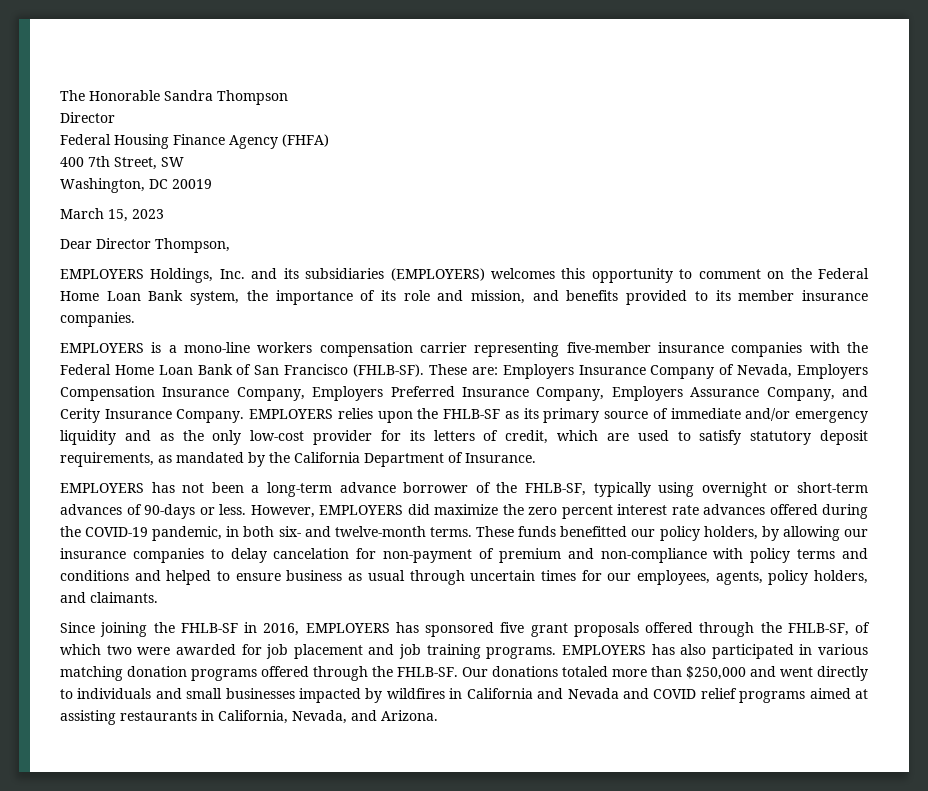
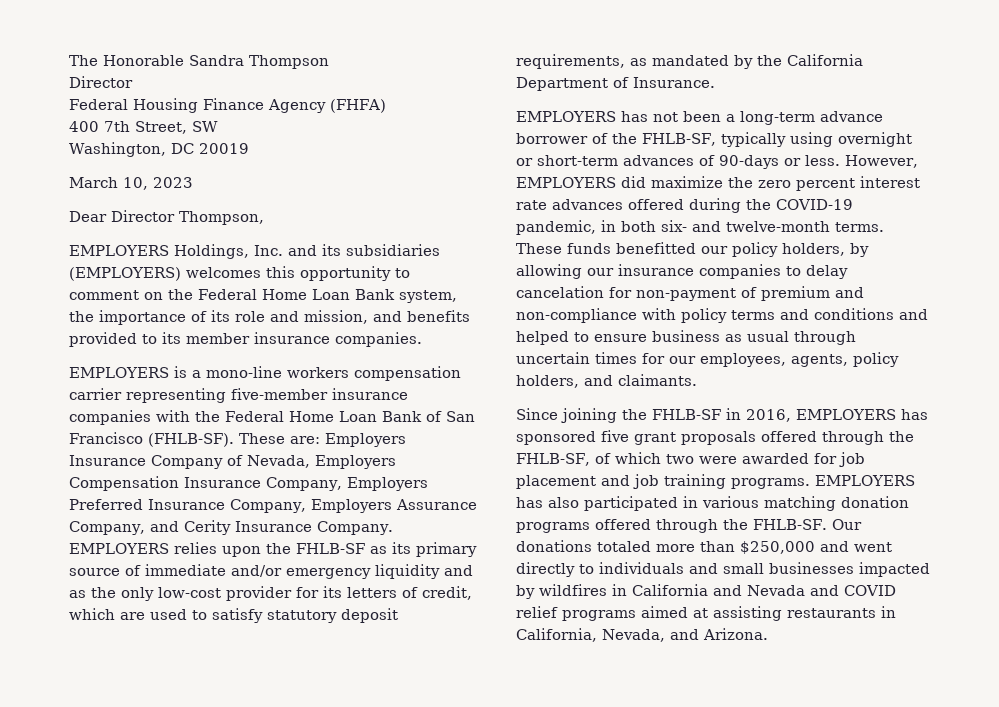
[108,209,128,222] 15, -> [123,177,148,190] 10,

